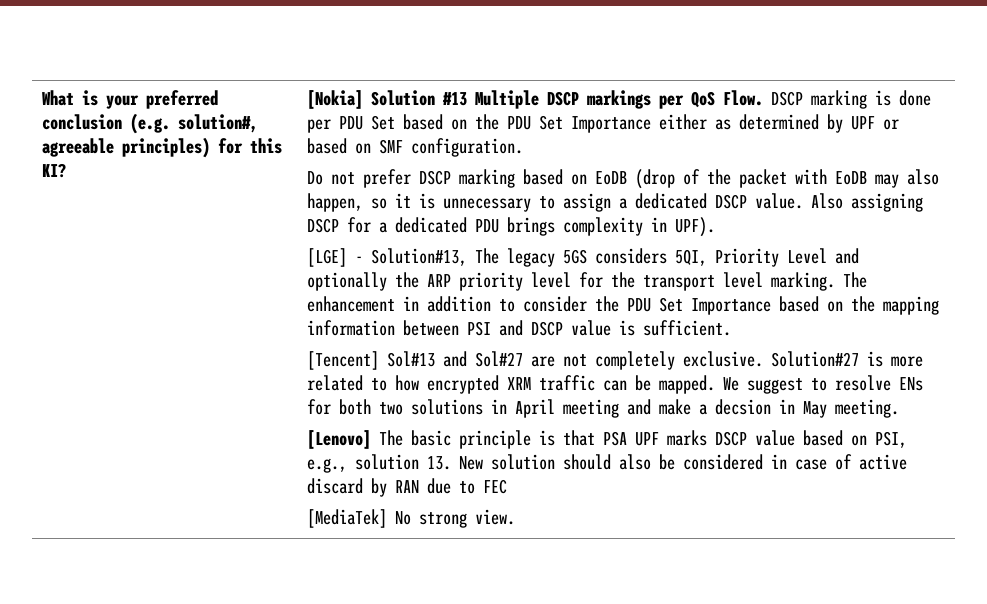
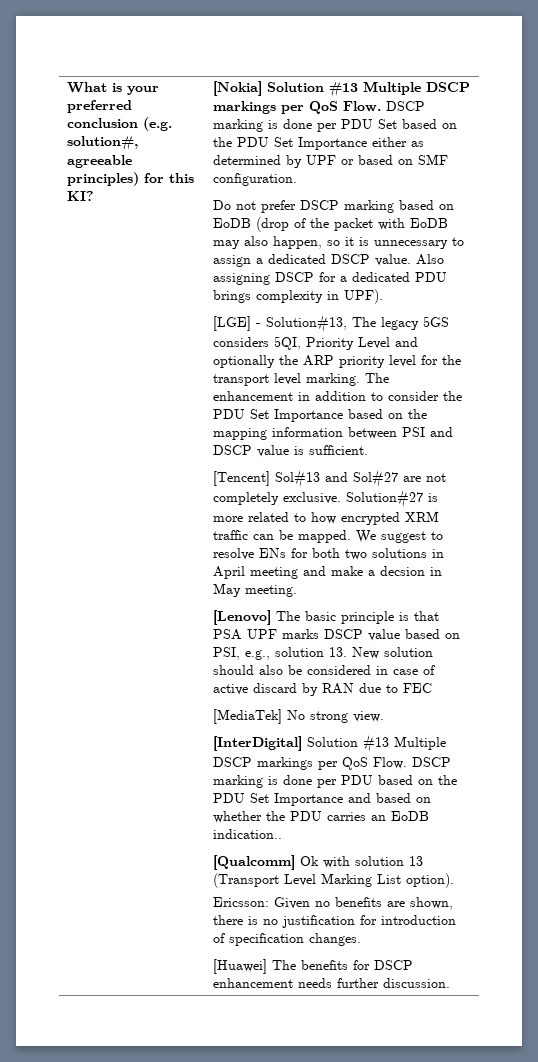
(515, 517) none -> [212,735,446,753] [212,757,451,770] [212,775,457,788] [212,793,431,806] [212,811,429,823] [212,829,282,839] [212,855,423,870] [212,873,454,888] [212,897,453,910] [212,915,456,928] [212,933,361,946] [212,959,413,974] [212,978,450,988] // [InterDigital] Solution #13 Multiple DSCP markings per QoS Flow. DSCP marking is done per PDU based on the PDU Set Importance and based on whether the PDU carries an EoDB indication.. // [Qualcomm] Ok with solution 13 (Transport Level Marking List option). // Ericsson: Given no benefits are shown, there is no justification for introduction of specification changes. // [Huawei] The benefits for DSCP enhancement needs further discussion.

